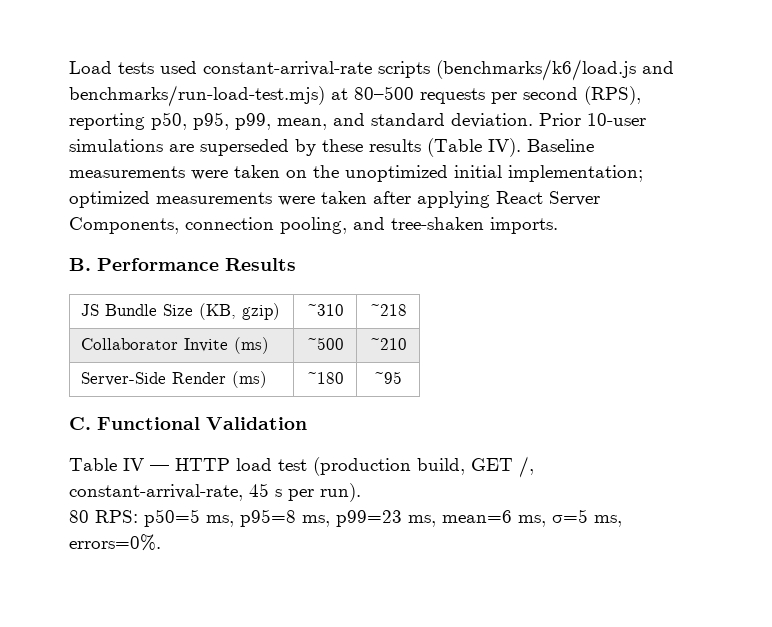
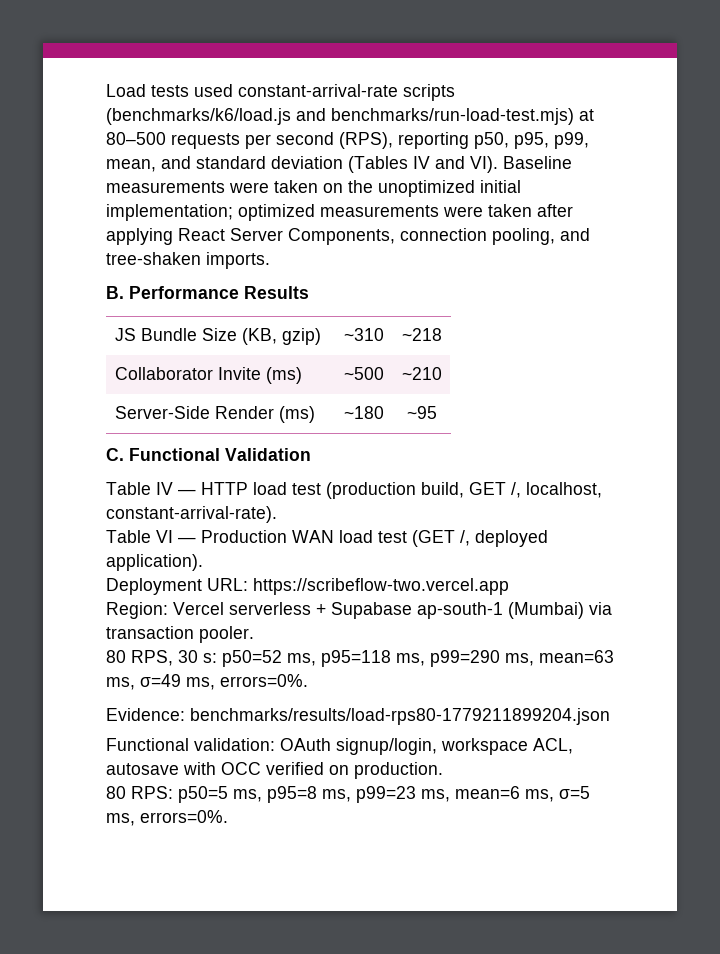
[451,113,646,128] [69,138,521,157] deviation. Prior 10-user simulations are superseded by these results (Table IV). -> [271,156,498,173] deviation (Tables IV and VI).
[69,483,361,502] constant-arrival-rate, 45 s per run). -> [526,482,602,498] [106,506,277,523] [106,530,548,547] [106,554,203,571] [106,578,509,595] [106,602,612,619] [106,626,254,643] [106,650,614,667] [106,674,308,690] [106,708,610,725] [106,738,573,755] [106,762,443,779] localhost, constant-arrival-rate). // Table VI — Production WAN load test (GET /, deployed application). // Deployment URL: https://scribeflow-two.vercel.app // Region: Vercel serverless + Supabase ap-south-1 (Mumbai) via transaction pooler. // 80 RPS, 30 s: p50=52 ms, p95=118 ms, p99=290 ms, mean=63 ms, σ=49 ms, errors=0%. // Evidence: benchmarks/results/load-rps80-1779211899204.json // Functional validation: OAuth signup/login, workspace ACL, autosave with OCC verified on production.

